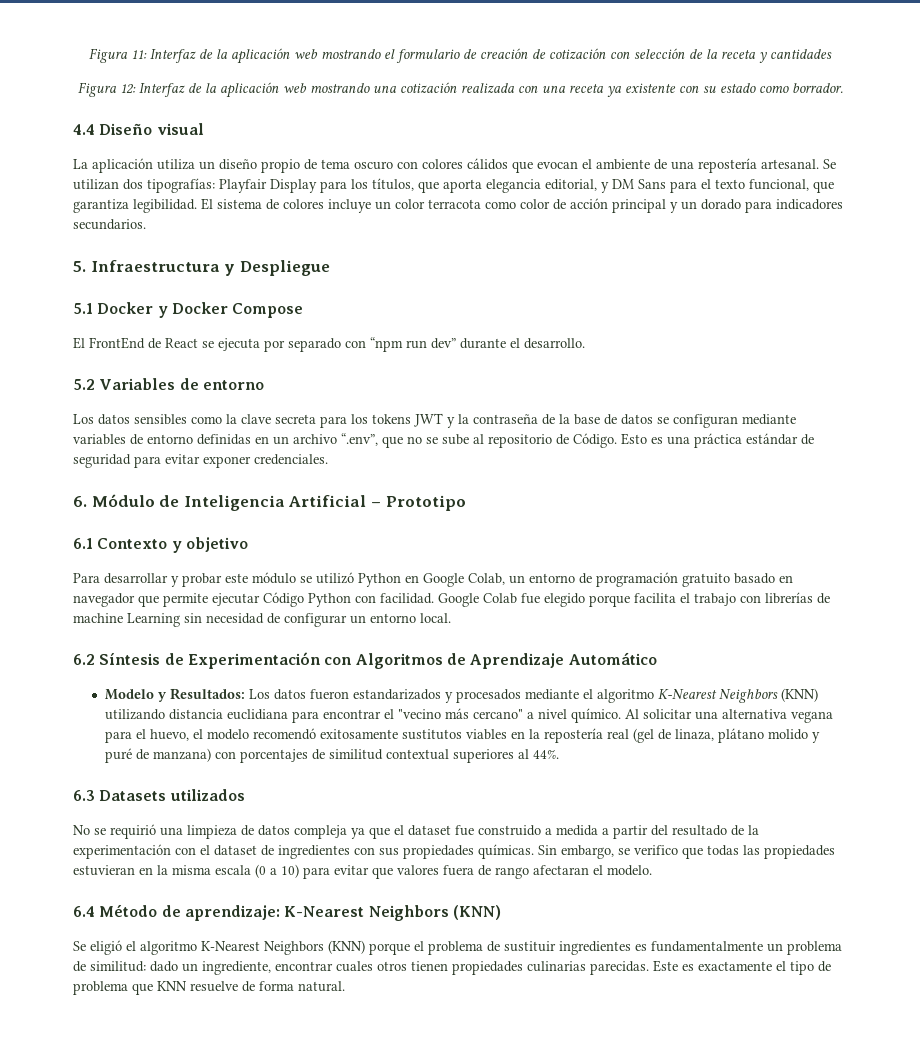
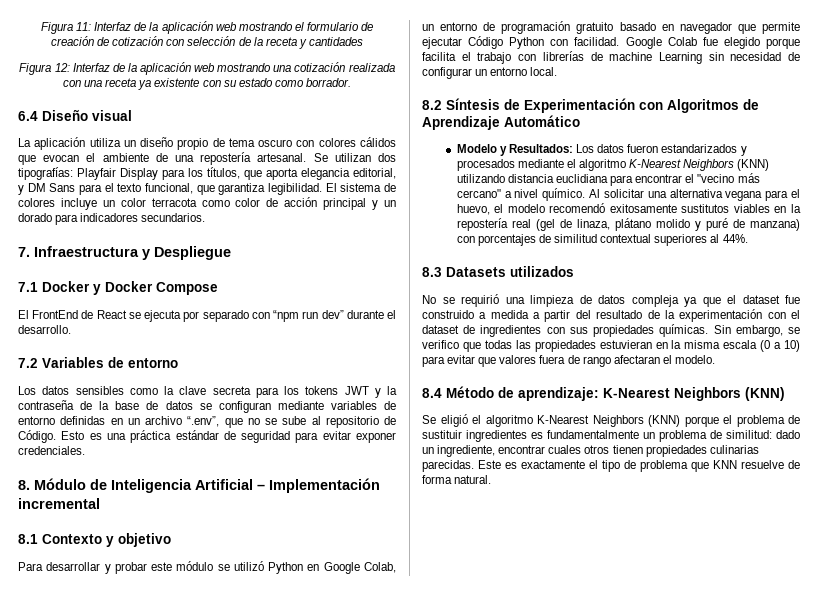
[73,124,95,135] 4.4 -> [18,111,38,121] 6.4
[73,261,86,272] 5. -> [18,247,30,257] 7.
[73,303,93,314] 5.1 -> [18,282,38,292] 7.1
[73,379,95,390] 5.2 -> [18,358,38,368] 7.2
[73,496,87,507] 6. -> [18,480,30,490] 8.
[385,495,466,511] [73,538,93,549] Prototipo // 6.1 -> [269,478,380,493] [18,498,100,509] [18,534,38,544] Implementación incremental // 8.1
[73,654,95,665] 6.2 -> [422,100,442,110] 8.2
[73,790,95,801] 6.3 -> [422,267,442,277] 8.3
[73,906,95,917] 6.4 -> [422,388,442,398] 8.4

